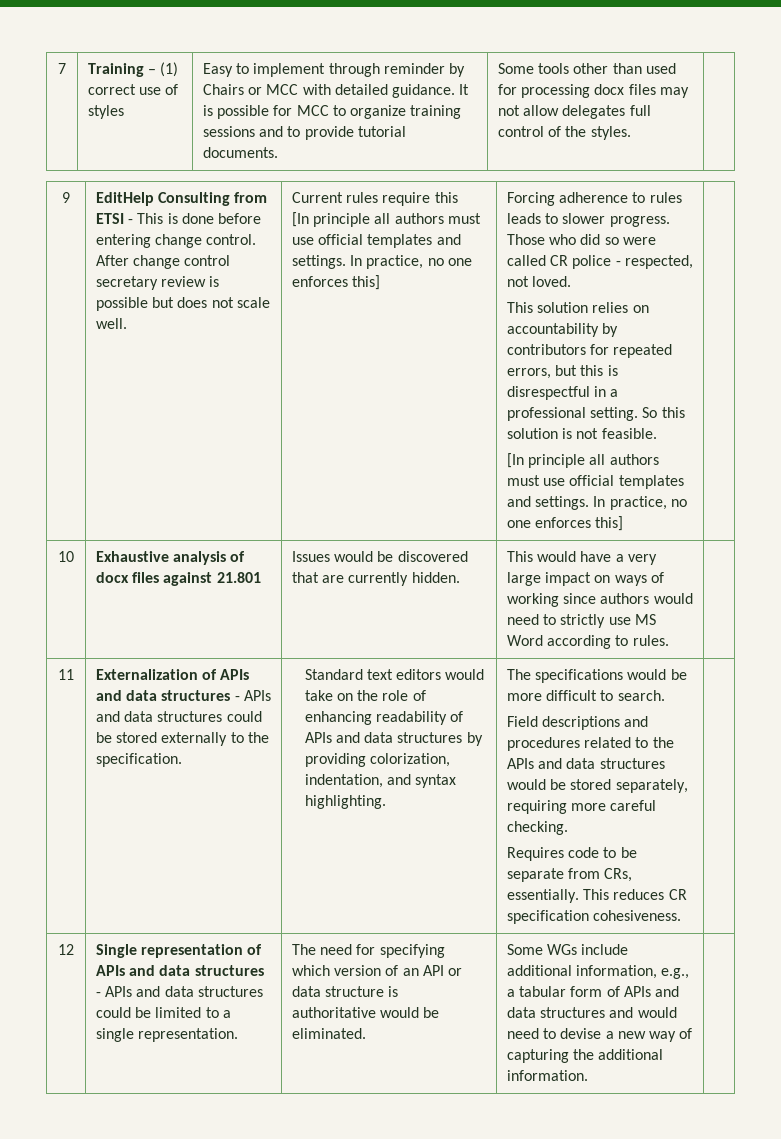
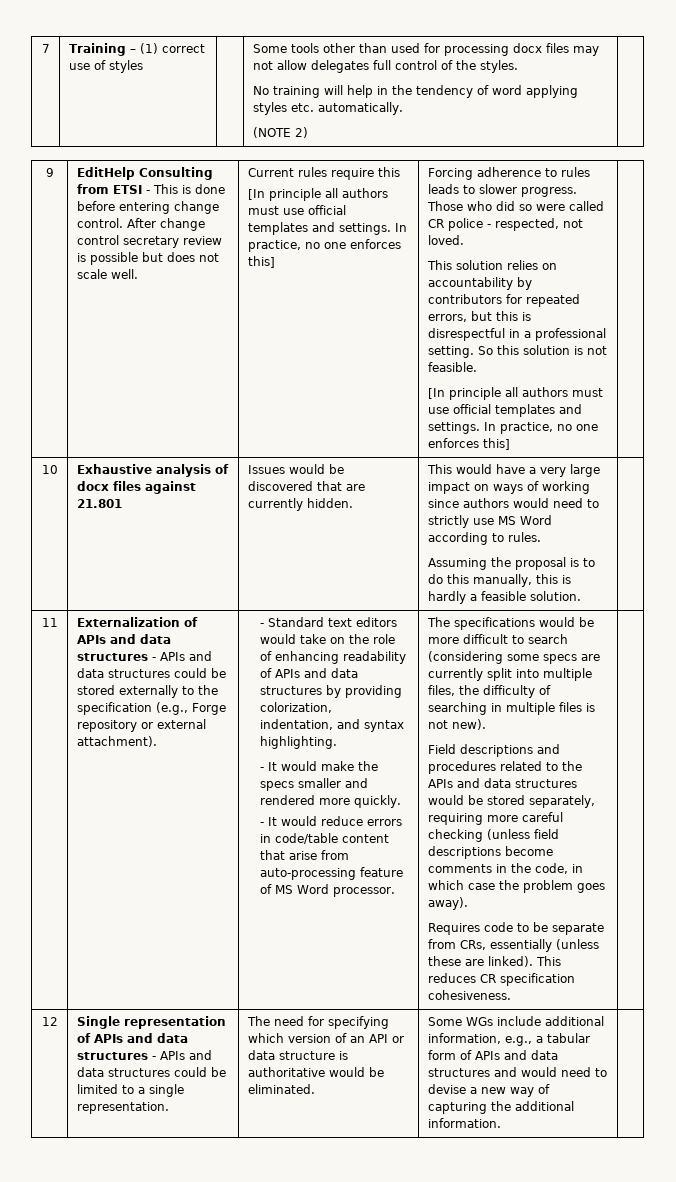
[203,63,466,77] [203,84,470,98] [203,105,462,119] [203,126,406,140] [203,147,279,158] Easy to implement through reminder by Chairs or MCC with detailed guidance. It is possible for MCC to organize training sessions and to provide tutorial documents. -> (143, 66) none
(631, 133) none -> [252,85,578,98] [252,102,403,115] [252,127,308,138] // No training will help in the tendency of word applying styles etc. automatically. // (NOTE 2)
(669, 640) none -> [427,557,595,570] [427,574,571,587] [427,591,581,604] // Assuming the proposal is to do this manually, this is hardly a feasible solution.
[96,753,183,767] specification. | -> [76,702,226,715] [76,719,206,732] [76,736,157,747] [260,623,265,627] specification (e.g., Forge repository or external attachment). | -
(386, 802) none -> [260,761,379,771] [260,778,369,791] [260,795,402,808] [260,816,403,826] [260,833,390,844] [260,850,350,860] [260,867,404,880] [260,884,396,897] // - It would make the specs smaller and rendered more quickly. // - It would reduce errors in code/table content that arise from auto-processing feature of MS Word processor.
[617,690,665,701] search. -> [527,634,568,644] [427,651,600,664] [427,668,592,681] [427,685,551,698] [427,702,595,715] [427,719,486,730] search (considering some specs are currently split into multiple files, the difficulty of searching in multiple files is not new).
[507,821,569,835] checking. -> [427,829,559,842] [427,846,553,859] [427,863,583,874] [427,880,605,893] [427,897,468,910] checking (unless field descriptions become comments in the code, in which case the problem goes away).
[507,889,580,903] essentially. -> [489,939,599,952] [427,956,533,967] essentially (unless these are linked).

